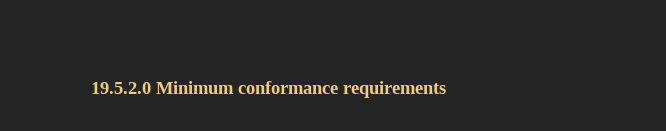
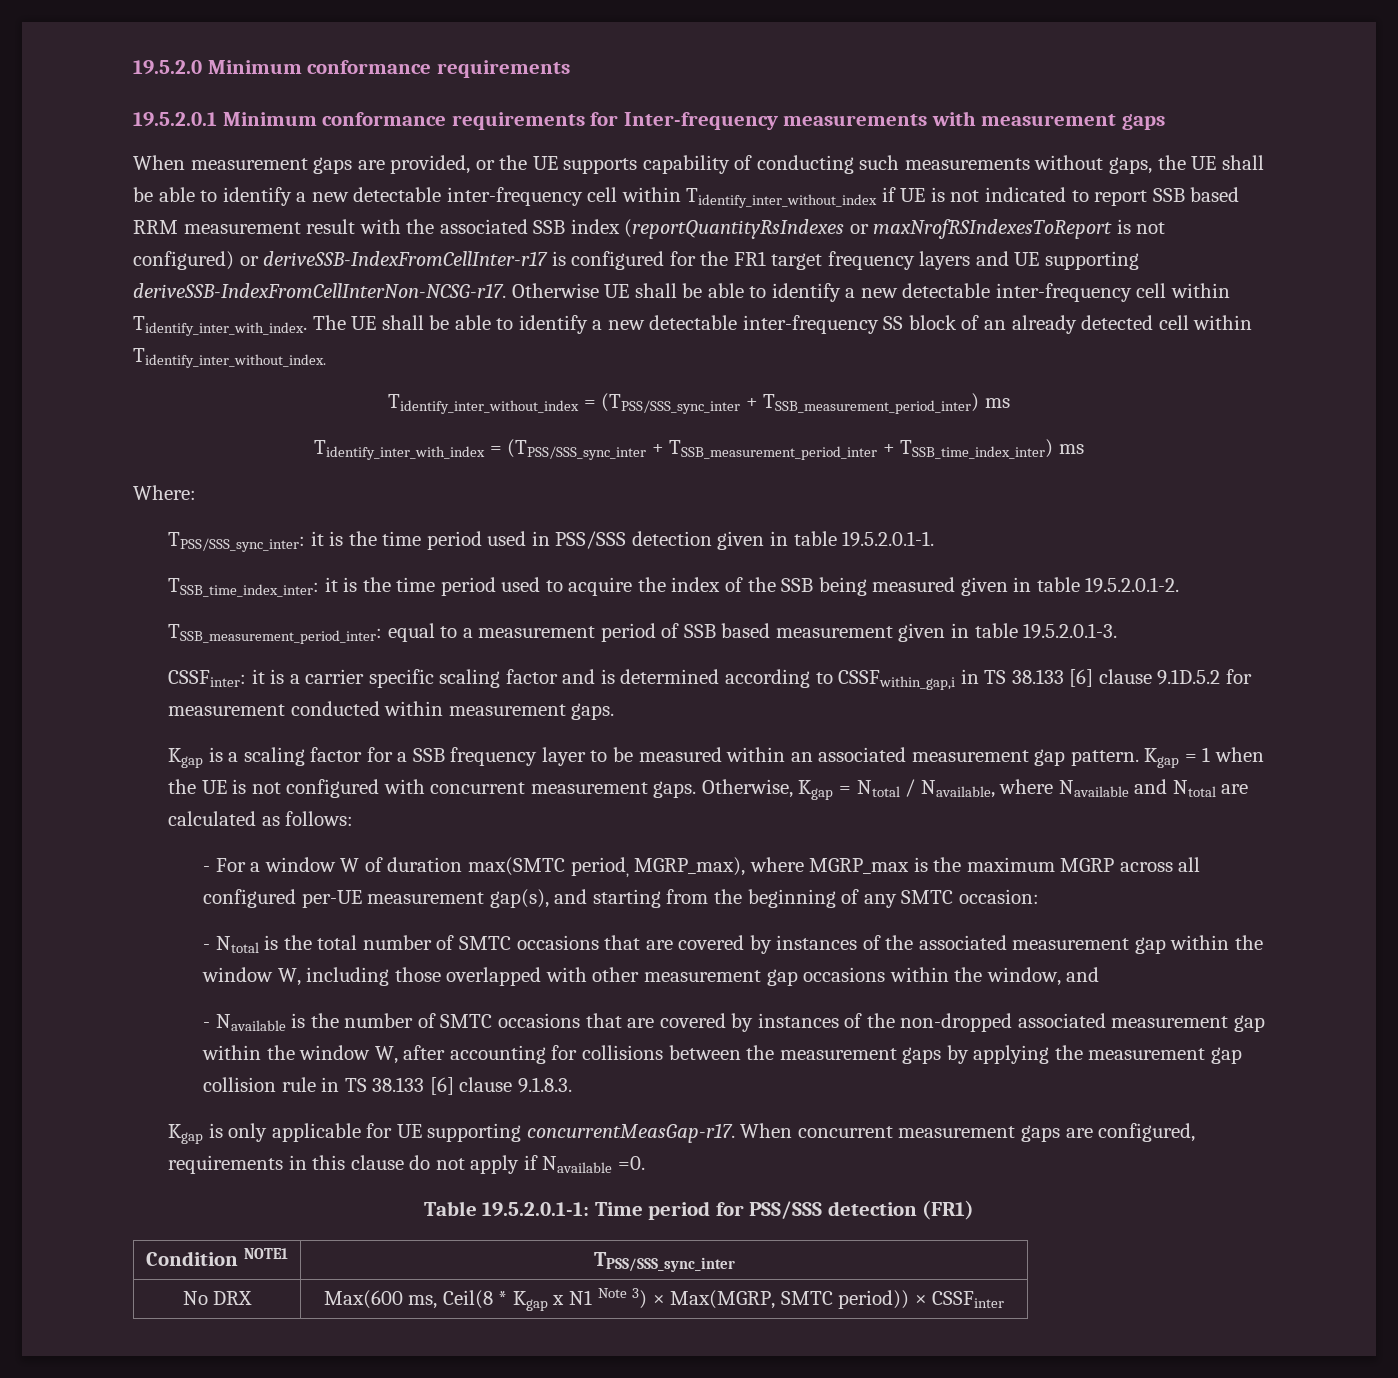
(446, 89) none -> [133,111,1165,130] [133,155,1264,174] [133,187,1240,208] [133,219,1166,239] [133,251,1139,270] [133,283,1230,302] [133,315,1253,336] [133,348,326,368] [388,393,1010,414] [314,439,1084,460] [133,485,196,500] [168,531,935,552] [168,577,1180,597] [168,623,1118,644] [168,669,1252,690] [168,701,615,720] [168,747,1264,768] [168,779,1249,800] [168,811,354,826] [203,857,1201,878] [203,889,1039,908] [203,935,1263,954] [202,967,1100,986] [203,1013,1265,1032] [202,1045,1242,1064] [203,1077,572,1095] [168,1123,1196,1144] [168,1155,645,1174] [423,1200,975,1220] [146,1248,288,1266] [593,1252,735,1272] [182,1291,253,1305] [323,1288,1005,1311] // 19.5.2.0.1 Minimum conformance requirements for Inter-frequency measurements with measurement gaps // When measurement gaps are provided, or the UE supports capability of conducting such measurements without gaps, the UE shall be able to identify a new detectable inter-frequency cell within Tidentify_inter_without_index if UE is not indicated to report SSB based RRM measurement result with the associated SSB index (reportQuantityRsIndexes or maxNrofRSIndexesToReport is not configured) or deriveSSB-IndexFromCellInter-r17 is configured for the FR1 target frequency layers and UE supporting deriveSSB-IndexFromCellInterNon-NCSG-r17. Otherwise UE shall be able to identify a new detectable inter-frequency cell within Tidentify_inter_with_index. The UE shall be able to identify a new detectable inter-frequency SS block of an already detected cell within Tidentify_inter_without_index. // Tidentify_inter_without_index = (TPSS/SSS_sync_inter + TSSB_measurement_period_inter) ms // Tidentify_inter_with_index = (TPSS/SSS_sync_inter + TSSB_measurement_period_inter + TSSB_time_index_inter) ms // Where: // TPSS/SSS_sync_inter: it is the time period used in PSS/SSS detection given in table 19.5.2.0.1-1. // TSSB_time_index_inter: it is the time period used to acquire the index of the SSB being measured given in table 19.5.2.0.1-2. // TSSB_measurement_period_inter: equal to a measurement period of SSB based measurement given in table 19.5.2.0.1-3. // CSSFinter: it is a carrier specific scaling factor and is determined according to CSSFwithin_gap,i in TS 38.133 [6] clause 9.1D.5.2 for measurement conducted within measurement gaps. // Kgap is a scaling factor for a SSB frequency layer to be measured within an associated measurement gap pattern. Kgap = 1 when the UE is not configured with concurrent measurement gaps. Otherwise, Kgap = Ntotal / Navailable, where Navailable and Ntotal are calculated as follows: // - For a window W of duration max(SMTC period, MGRP_max), where MGRP_max is the maximum MGRP across all configured per-UE measurement gap(s), and starting from the beginning of any SMTC occasion: // - Ntotal is the total number of SMTC occasions that are covered by instances of the associated measurement gap within the window W, including those overlapped with other measurement gap occasions within the window, and // - Navailable is the number of SMTC occasions that are covered by instances of the non-dropped associated measurement gap within the window W, after accounting for collisions between the measurement gaps by applying the measurement gap collision rule in TS 38.133 [6] clause 9.1.8.3. // Kgap is only applicable for UE supporting concurrentMeasGap-r17. When concurrent measurement gaps are configured, requirements in this clause do not apply if Navailable =0. // Table 19.5.2.0.1-1: Time period for PSS/SSS detection (FR1) // Condition NOTE1 | TPSS/SSS_sync_inter // No DRX | Max(600 ms, Ceil(8 * Kgap x N1 Note 3) × Max(MGRP, SMTC period)) × CSSFinter

